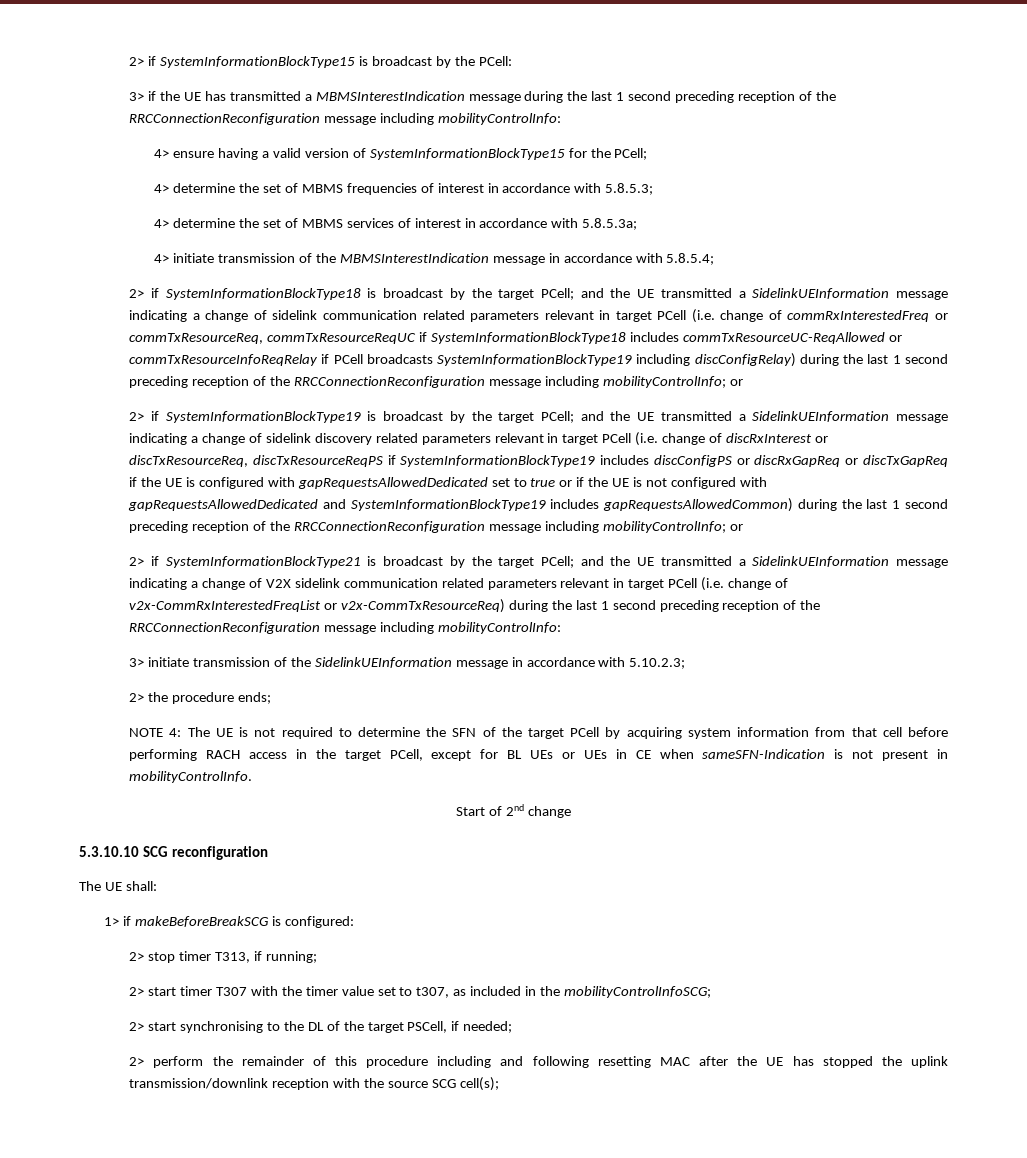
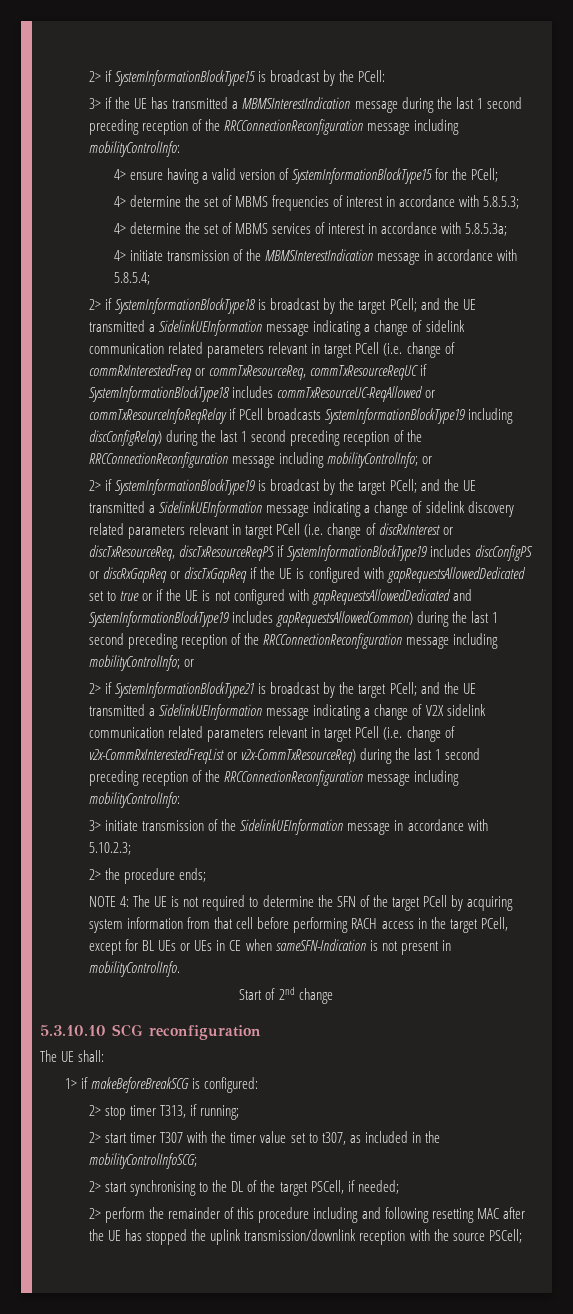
[431,1077,499,1091] SCG cell(s); -> [488,1229,522,1243] PSCell;

